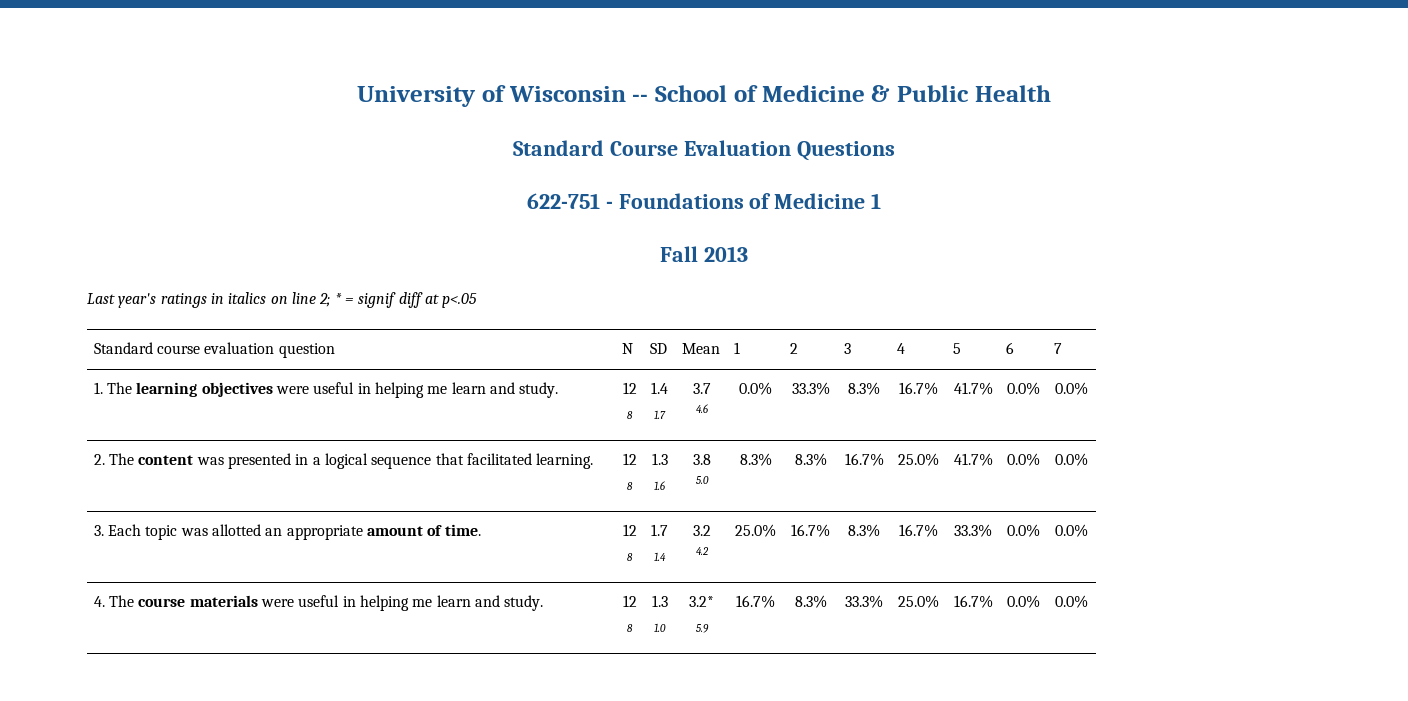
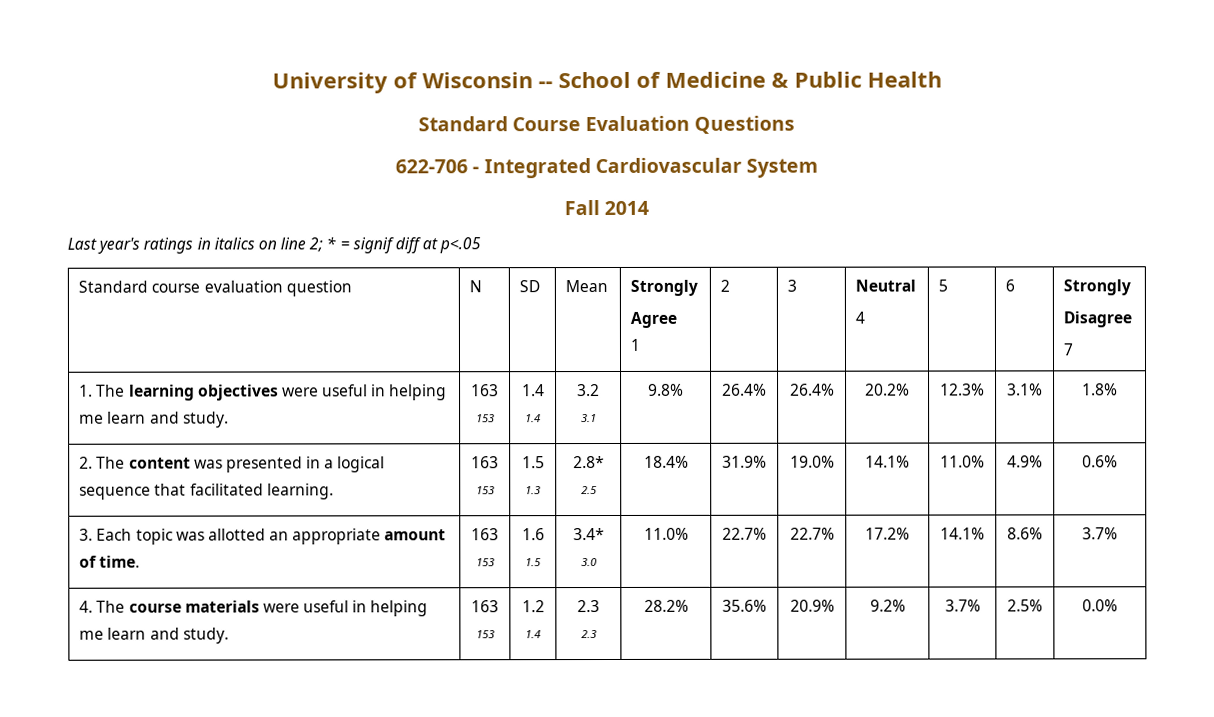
[526,193,882,209] 622-751 - Foundations of Medicine 1 -> [394,157,819,179] 622-706 - Integrated Cardiovascular System
[703,246,748,262] 2013 -> [604,200,650,216] 2014
(720, 348) none -> [630,279,699,296] [630,311,678,328] Strongly // Agree //
(851, 348) none -> [855,279,917,292] Neutral //
(1014, 348) none -> [1063,279,1132,296] [1063,311,1133,328] Strongly // Disagree //
[622,382,637,394] [627,411,633,419] 12 // 8 -> [471,384,499,397] [475,414,495,423] 163 // 153
[654,410,666,419] [692,383,711,394] [695,404,708,413] [739,382,772,395] [791,382,830,395] [848,382,880,395] [899,382,938,395] [953,382,993,395] [1007,382,1040,395] [1055,382,1088,395] 1.7 | 3.7 // 4.6 | 0.0% | 33.3% | 8.3% | 16.7% | 41.7% | 0.0% | 0.0% -> [525,414,541,423] [577,384,600,397] [580,414,597,423] [648,383,684,396] [722,383,767,396] [789,383,835,396] [865,383,910,396] [940,383,985,396] [1007,383,1043,396] [1082,383,1118,396] 1.4 | 3.2 // 3.1 | 9.8% | 26.4% | 26.4% | 20.2% | 12.3% | 3.1% | 1.8%
[622,453,637,465] [627,482,633,490] [651,453,668,465] [654,481,665,490] [692,454,711,465] [695,476,709,484] [739,453,772,466] [794,453,827,466] [844,453,884,466] [898,453,939,466] [953,453,993,466] [1007,453,1040,466] [1055,453,1088,466] 12 // 8 | 1.3 // 1.6 | 3.8 // 5.0 | 8.3% | 8.3% | 16.7% | 25.0% | 41.7% | 0.0% | 0.0% -> [471,456,499,469] [475,486,495,495] [521,456,545,469] [525,486,541,495] [572,456,605,469] [580,486,597,495] [643,455,689,468] [722,455,767,468] [789,455,835,468] [865,455,910,468] [940,455,985,468] [1007,455,1043,468] [1082,455,1118,468] 163 // 153 | 1.5 // 1.3 | 2.8* // 2.5 | 18.4% | 31.9% | 19.0% | 14.1% | 11.0% | 4.9% | 0.6%
[622,524,637,536] [627,553,633,561] [651,524,668,536] [654,552,666,561] [692,525,711,536] [695,547,709,555] [735,524,776,537] [791,524,830,537] [848,524,880,537] [899,524,938,537] [954,524,992,537] [1007,524,1040,537] [1055,524,1088,537] 12 // 8 | 1.7 // 1.4 | 3.2 // 4.2 | 25.0% | 16.7% | 8.3% | 16.7% | 33.3% | 0.0% | 0.0% -> [471,528,499,541] [475,558,495,567] [521,528,545,541] [525,558,541,567] [572,528,605,541] [580,558,597,567] [643,527,689,540] [722,527,767,540] [789,527,835,540] [865,527,910,540] [940,527,985,540] [1007,527,1043,540] [1082,527,1118,540] 163 // 153 | 1.6 // 1.5 | 3.4* // 3.0 | 11.0% | 22.7% | 22.7% | 17.2% | 14.1% | 8.6% | 3.7%
[622,595,637,607] [627,624,633,632] [651,595,668,607] [654,623,666,632] [689,596,714,607] [695,624,709,633] [736,595,775,608] [794,595,827,608] [845,595,883,608] [898,595,939,608] [953,595,993,608] [1007,595,1040,608] [1055,595,1088,608] 12 // 8 | 1.3 // 1.0 | 3.2* // 5.9 | 16.7% | 8.3% | 33.3% | 25.0% | 16.7% | 0.0% | 0.0% -> [471,600,499,613] [475,630,495,639] [521,600,545,613] [525,630,541,639] [577,600,600,613] [580,630,597,639] [643,599,689,612] [722,599,767,612] [789,599,835,612] [869,599,906,612] [944,599,981,612] [1007,599,1043,612] [1082,599,1118,612] 163 // 153 | 1.2 // 1.4 | 2.3 // 2.3 | 28.2% | 35.6% | 20.9% | 9.2% | 3.7% | 2.5% | 0.0%

